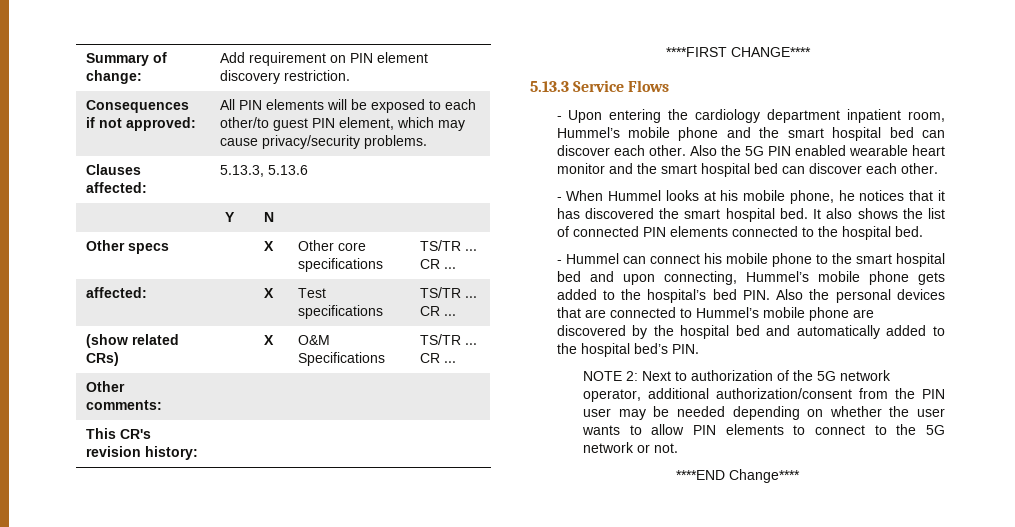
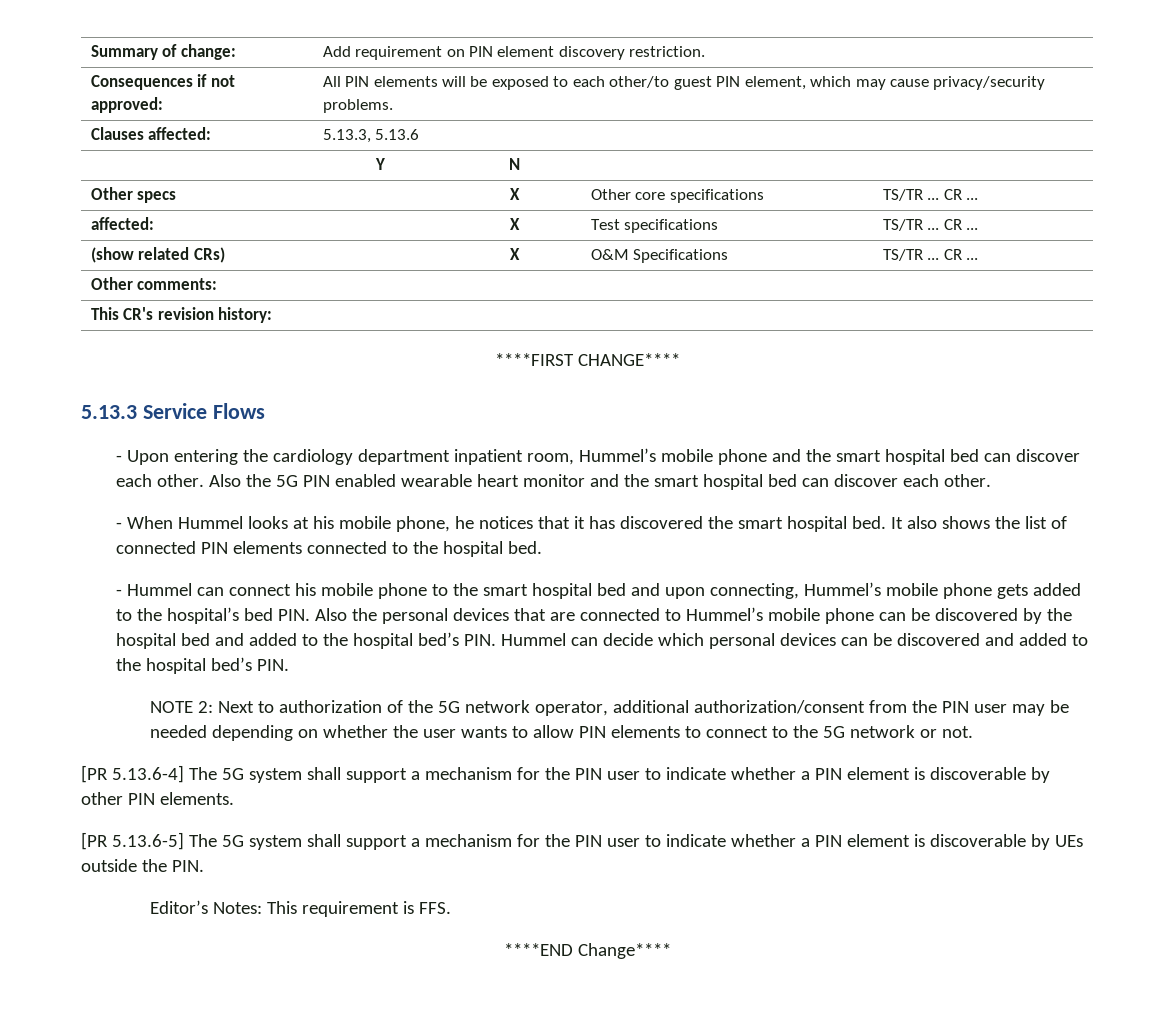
[852,309,874,318] are -> [878,608,930,621] can be
[796,325,880,339] automatically -> [248,632,1014,649] added to the hospital bed’s PIN. Hummel can decide which personal devices can be discovered and
(679, 448) none -> [81,765,1050,783] [81,792,234,805] [81,832,1083,850] [81,859,204,872] [150,900,452,917] // [PR 5.13.6-4] The 5G system shall support a mechanism for the PIN user to indicate whether a PIN element is discoverable by other PIN elements. // [PR 5.13.6-5] The 5G system shall support a mechanism for the PIN user to indicate whether a PIN element is discoverable by UEs outside the PIN. // Editor’s Notes: This requirement is FFS.

